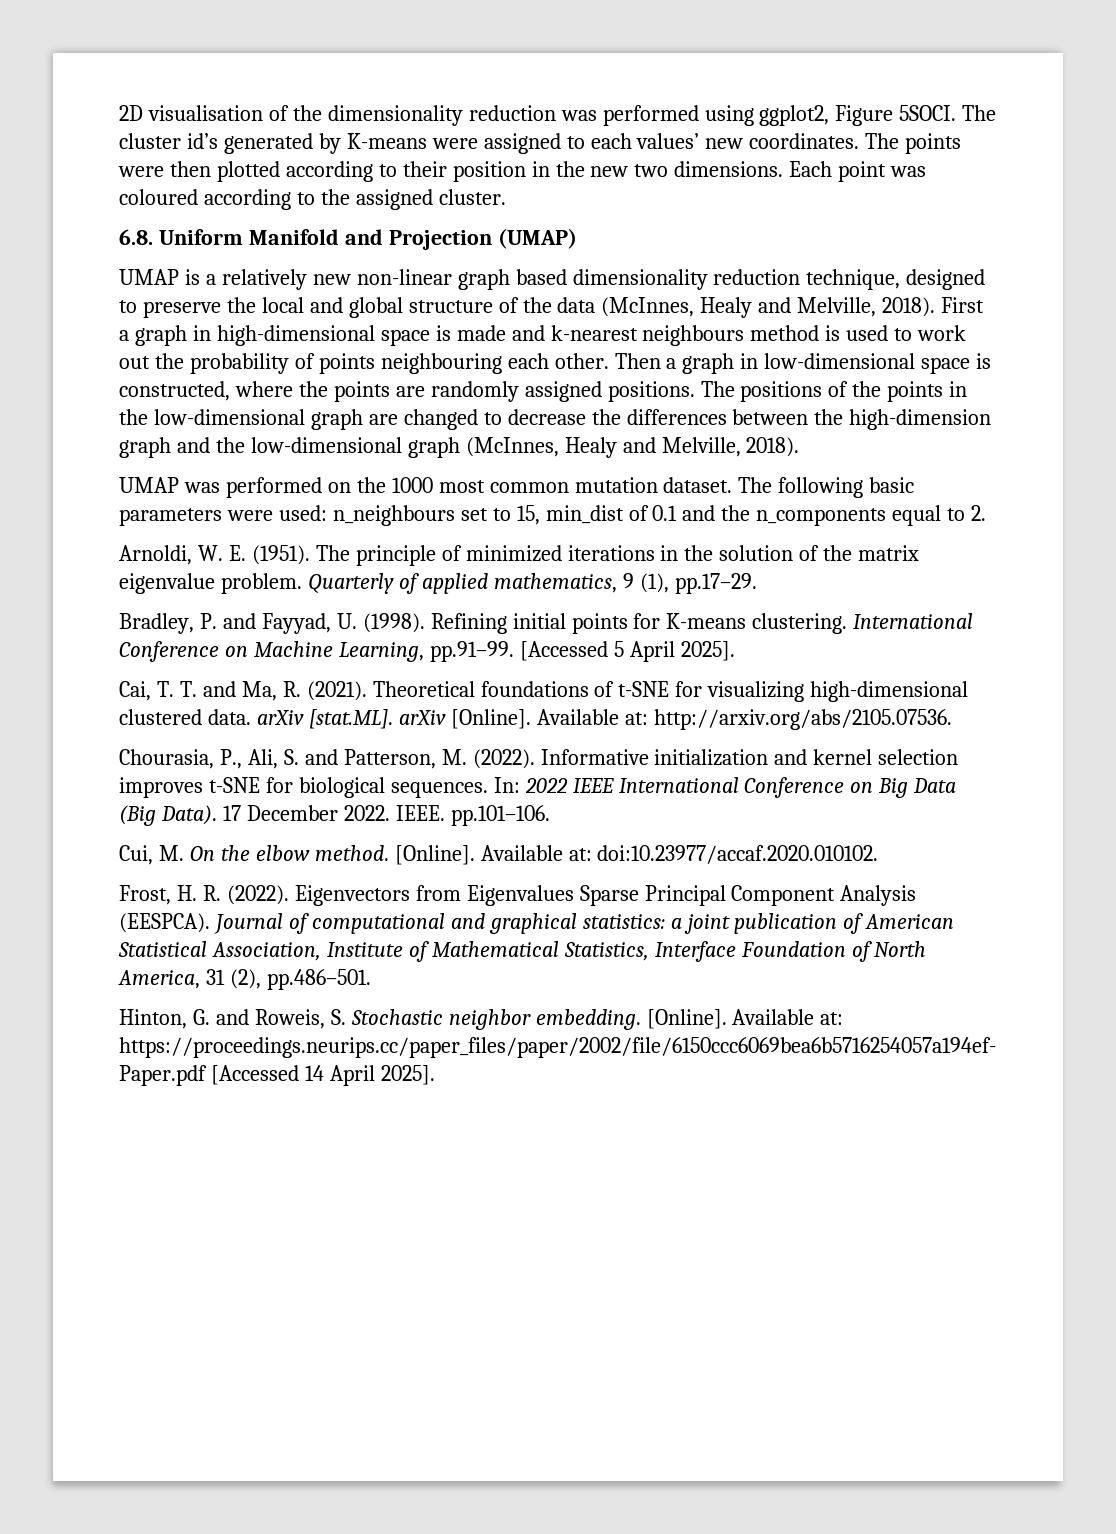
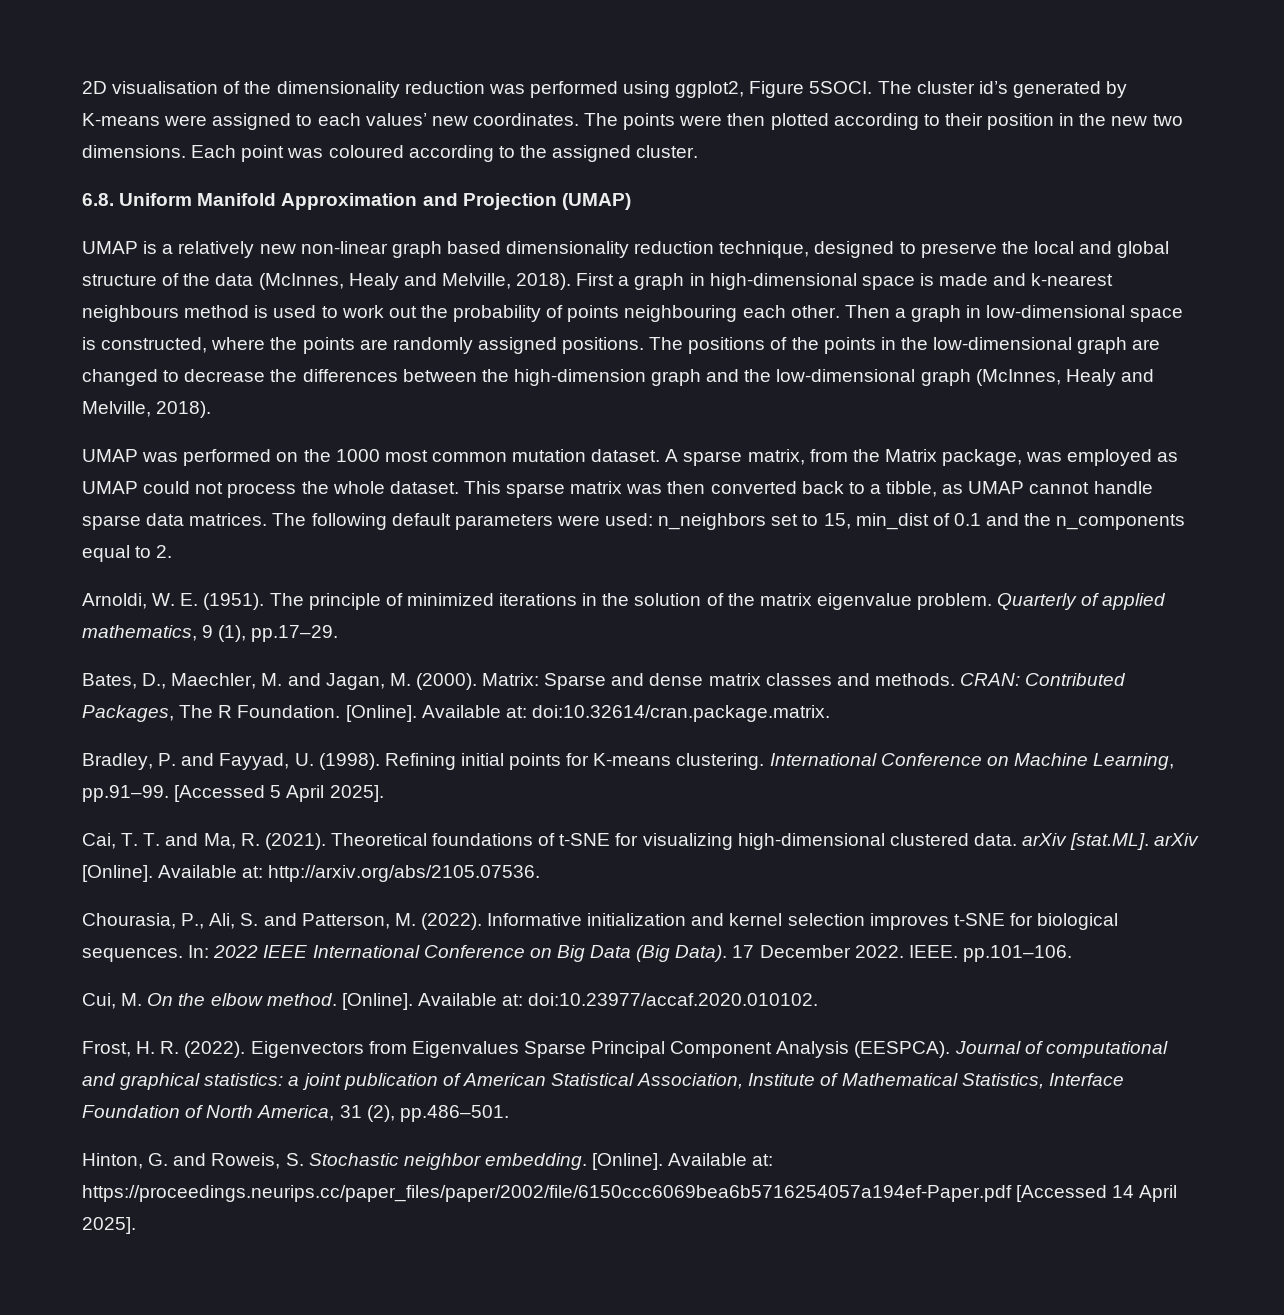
(339, 237) none -> [281,193,418,210] Approximation
(733, 485) none -> [665,449,1179,466] [82,481,1153,498] [82,513,268,530] A sparse matrix, from the Matrix package, was employed as UMAP could not process the whole dataset. This sparse matrix was then converted back to a tibble, as UMAP cannot handle sparse data matrices.
[869,477,915,493] basic -> [391,513,451,526] default
[332,505,455,526] n_neighbours -> [658,513,767,530] n_neighbors
(757, 583) none -> [82,673,1127,690] [82,705,830,722] // Bates, D., Maechler, M. and Jagan, M. (2000). Matrix: Sparse and dense matrix classes and methods. CRAN: Contributed Packages, The R Foundation. [Online]. Available at: doi:10.32614/cran.package.matrix.

